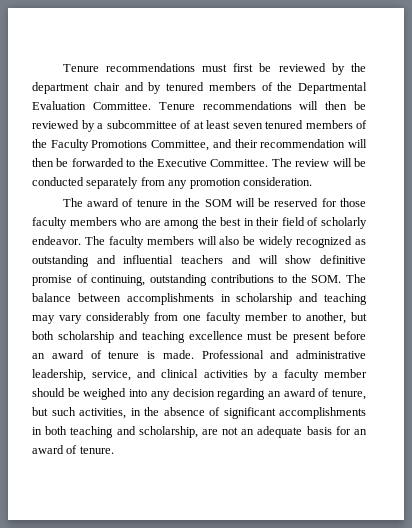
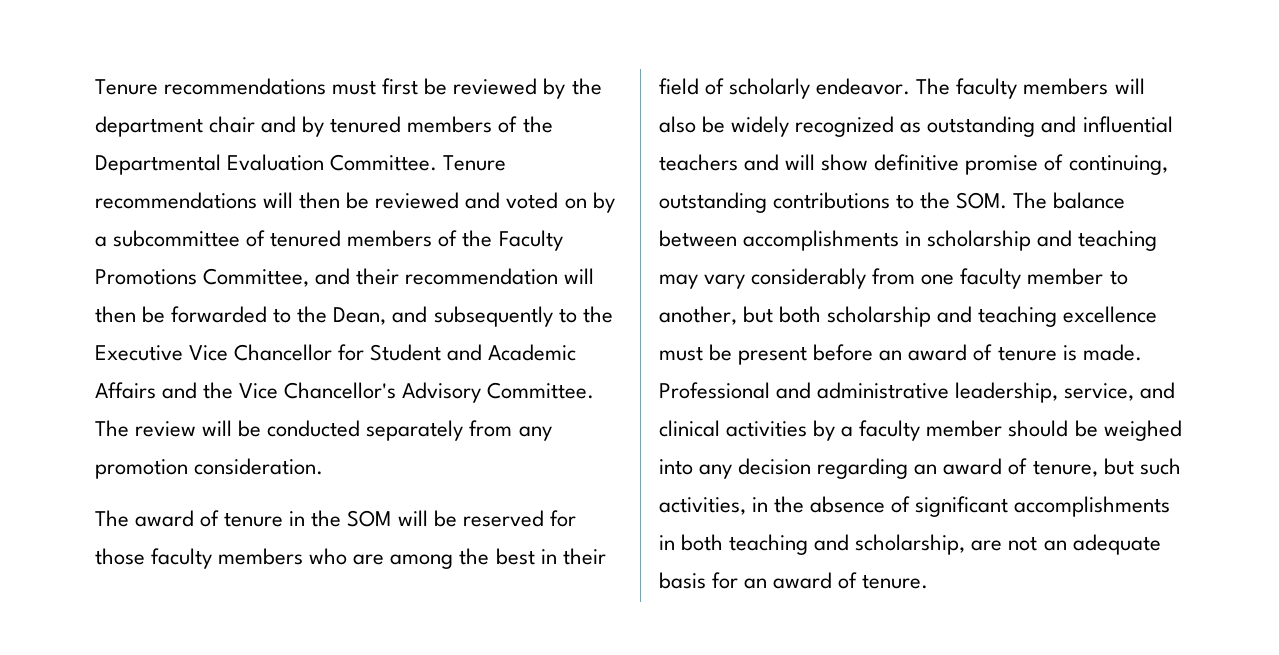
(79, 124) none -> [465,192,587,209] and voted on
[193,120,263,129] at least seven -> (266, 238) none
[157,159,207,167] Executive -> [333,306,613,327] [95,344,577,361] [95,382,482,403] Dean, and subsequently to the Executive Vice Chancellor for Student and Academic Affairs and the Vice Chancellor's Advisory

